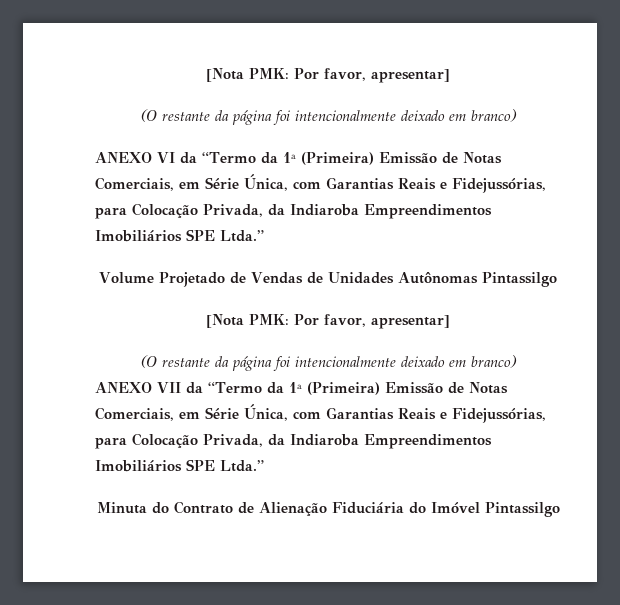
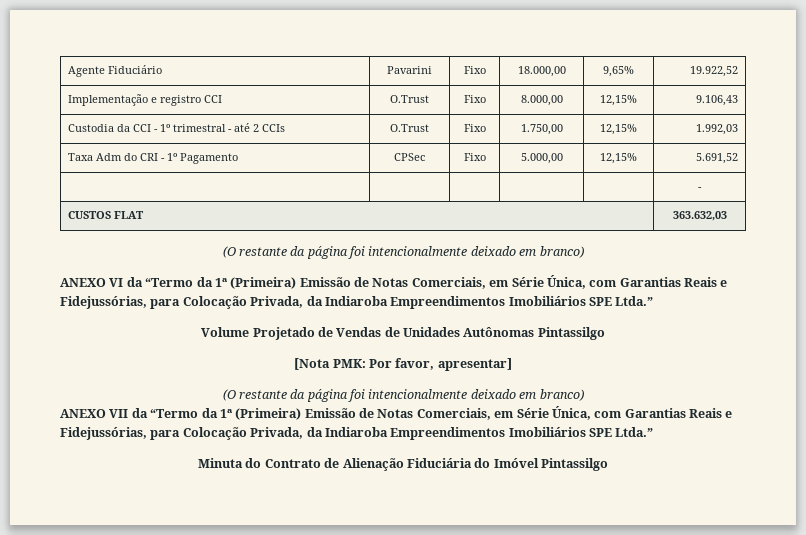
[206,68,450,83] [Nota PMK: Por favor, apresentar] -> [68,65,163,77] [387,66,432,74] [463,66,486,74] [517,66,566,77] [603,66,634,77] [689,66,738,77] [68,94,223,106] [390,95,429,103] [463,95,486,103] [520,95,563,106] [600,95,637,106] [695,95,738,106] [68,123,286,132] [390,124,429,132] [463,124,486,132] [520,124,563,135] [600,124,637,135] [695,124,738,135] [68,153,239,164] [394,153,425,161] [463,153,486,161] [520,153,563,164] [600,153,637,164] [695,153,738,164] [698,187,702,190] [68,211,145,219] [672,211,727,221] Agente Fiduciário | Pavarini | Fixo | 18.000,00 | 9,65% | 19.922,52 // Implementação e registro CCI | O.Trust | Fixo | 8.000,00 | 12,15% | 9.106,43 // Custodia da CCI - 1º trimestral - até 2 CCIs | O.Trust | Fixo | 1.750,00 | 12,15% | 1.992,03 // Taxa Adm do CRI - 1º Pagamento | CPSec | Fixo | 5.000,00 | 12,15% | 5.691,52 // | | | | | - // CUSTOS FLAT | 363.632,03

